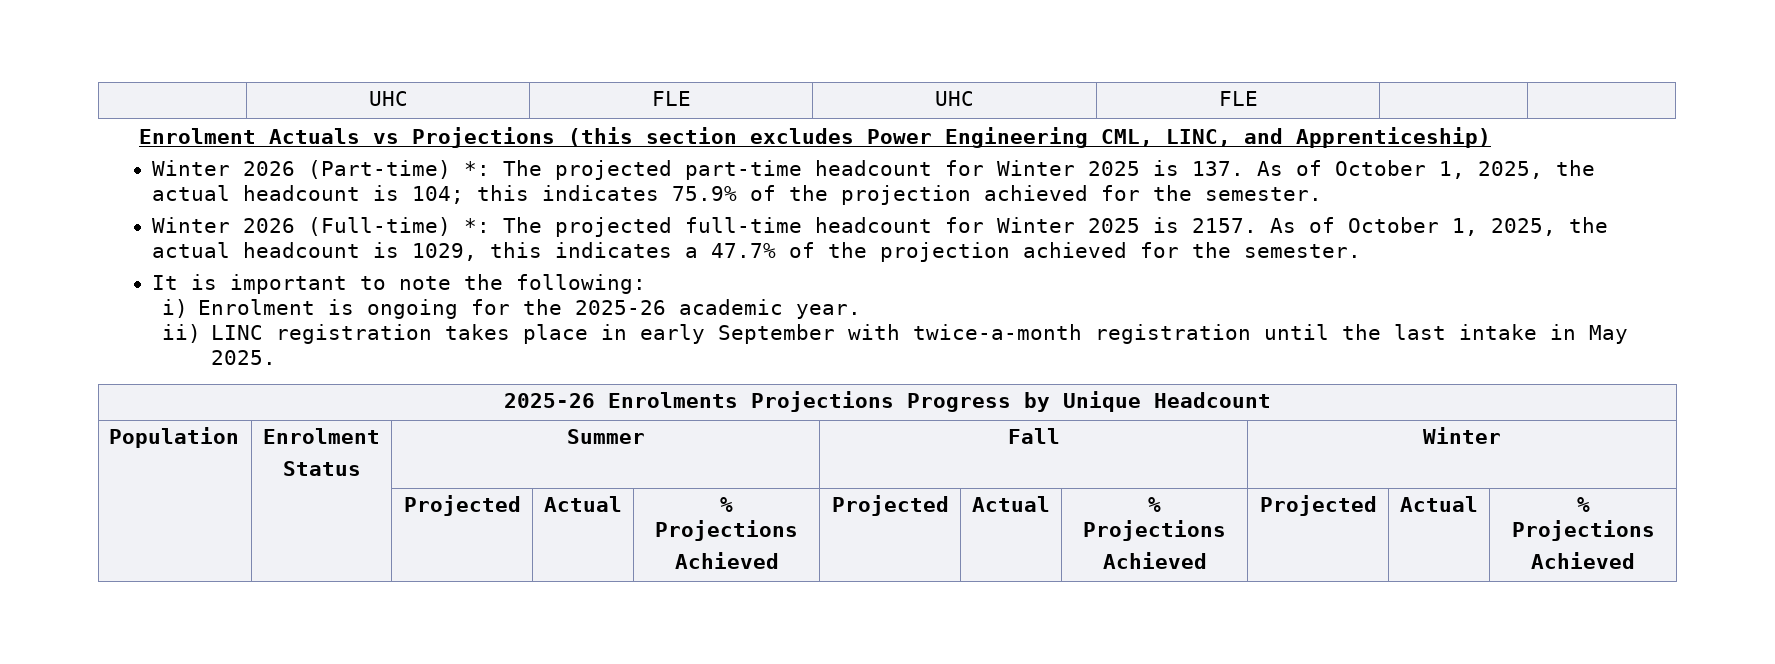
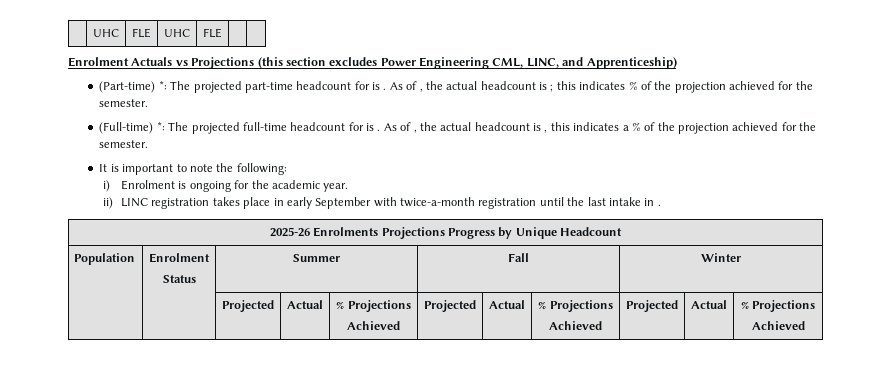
[152,160,296,176] Winter 2026 -> (677, 63) none
[997,160,1596,179] [152,185,1323,205] [152,217,296,233] Winter 2025 is 137. As of October 1, 2025, the actual headcount is 104; this indicates 75.9% of the projection achieved for the semester. // Winter 2026 -> [372,81,813,93] [99,99,149,107] is . As of , the actual headcount is ; this indicates % of the projection achieved for the semester. //
[997,217,1609,236] [152,242,478,261] Winter 2025 is 2157. As of October 1, 2025, the actual headcount is 1029, -> [366,122,548,133] is . As of , the actual headcount is ,
[711,243,777,258] 47.7% -> [631,122,641,131] %
[575,300,667,315] 2025-26 -> (269, 184) none
[1589,325,1629,344] [211,350,277,365] May 2025. -> [657,204,661,206] .

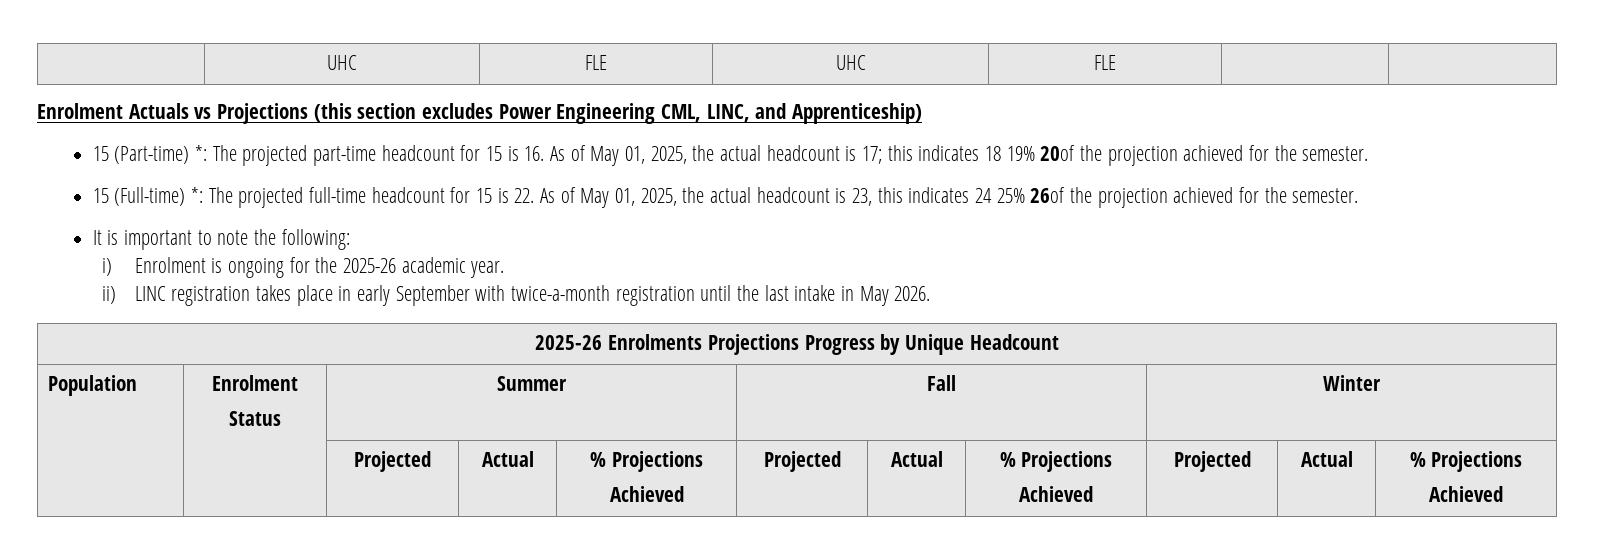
(677, 63) none -> [92,146,109,161] 15
[372,81,813,93] [99,99,149,107] is . As of , the actual headcount is ; this indicates % of the projection achieved for the semester. // -> [485,145,1369,166] [92,188,109,203] 15 is 16. As of May 01, 2025, the actual headcount is 17; this indicates 18 19% 20of the projection achieved for the semester. // 15
[366,122,656,133] is . As of , the actual headcount is , this indicates a % of -> [475,187,1066,208] 15 is 22. As of May 01, 2025, the actual headcount is 23, this indicates 24 25% 26of
(269, 184) none -> [342,258,396,273] 2025-26
[657,204,661,206] . -> [859,286,931,306] May 2026.

